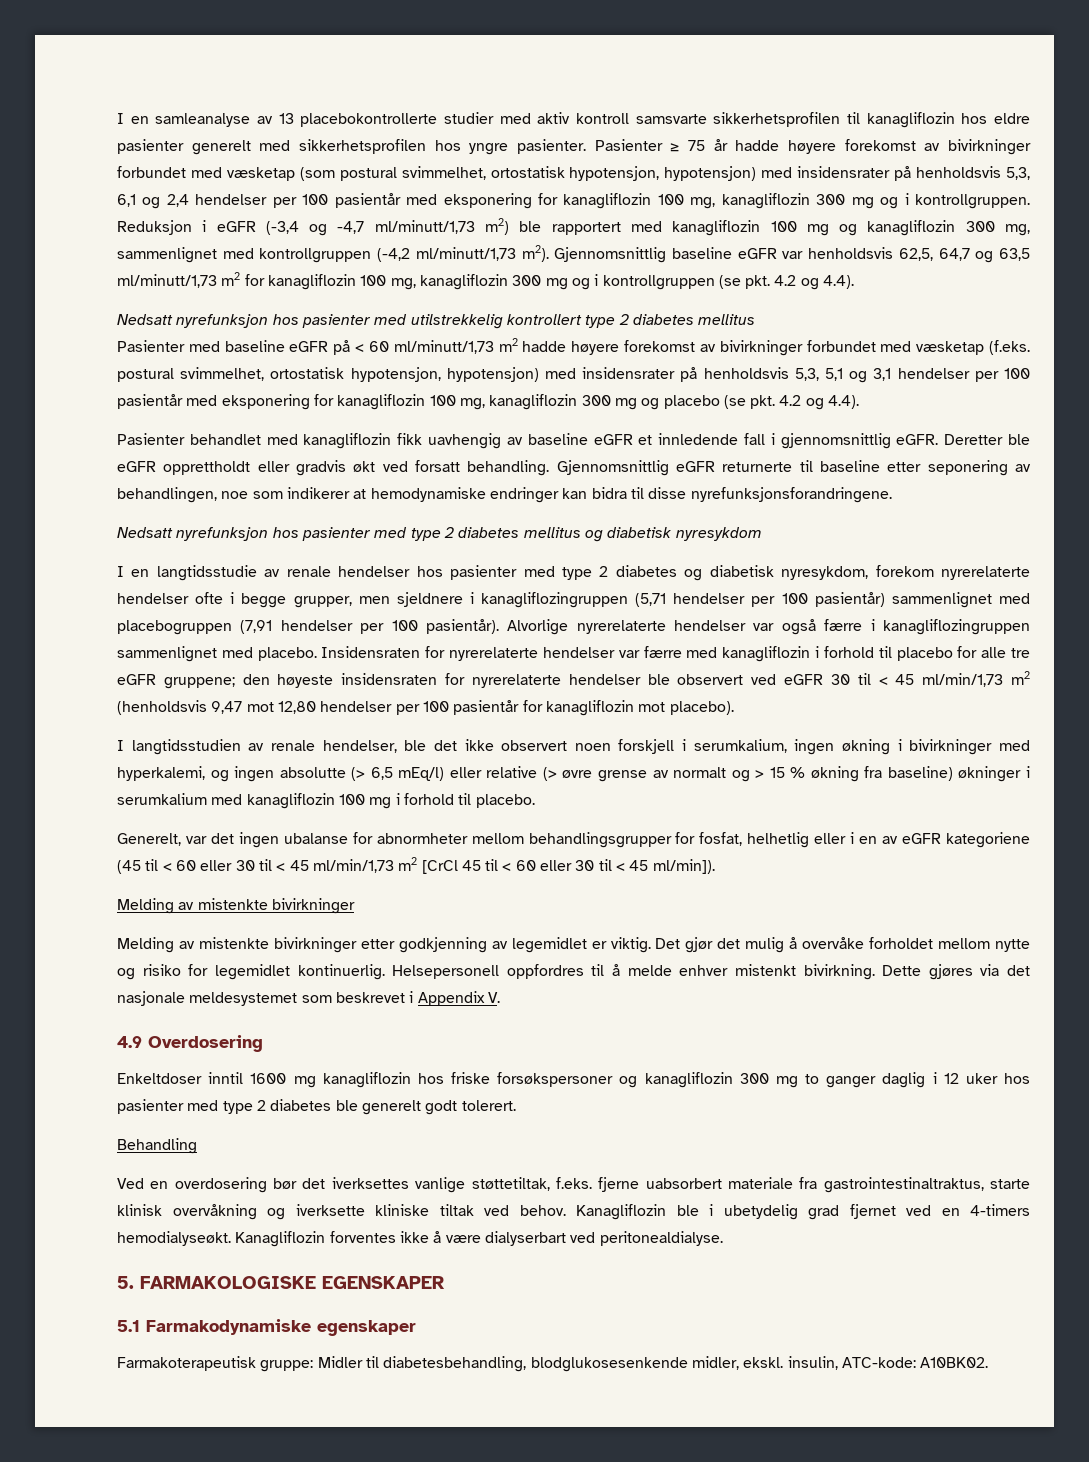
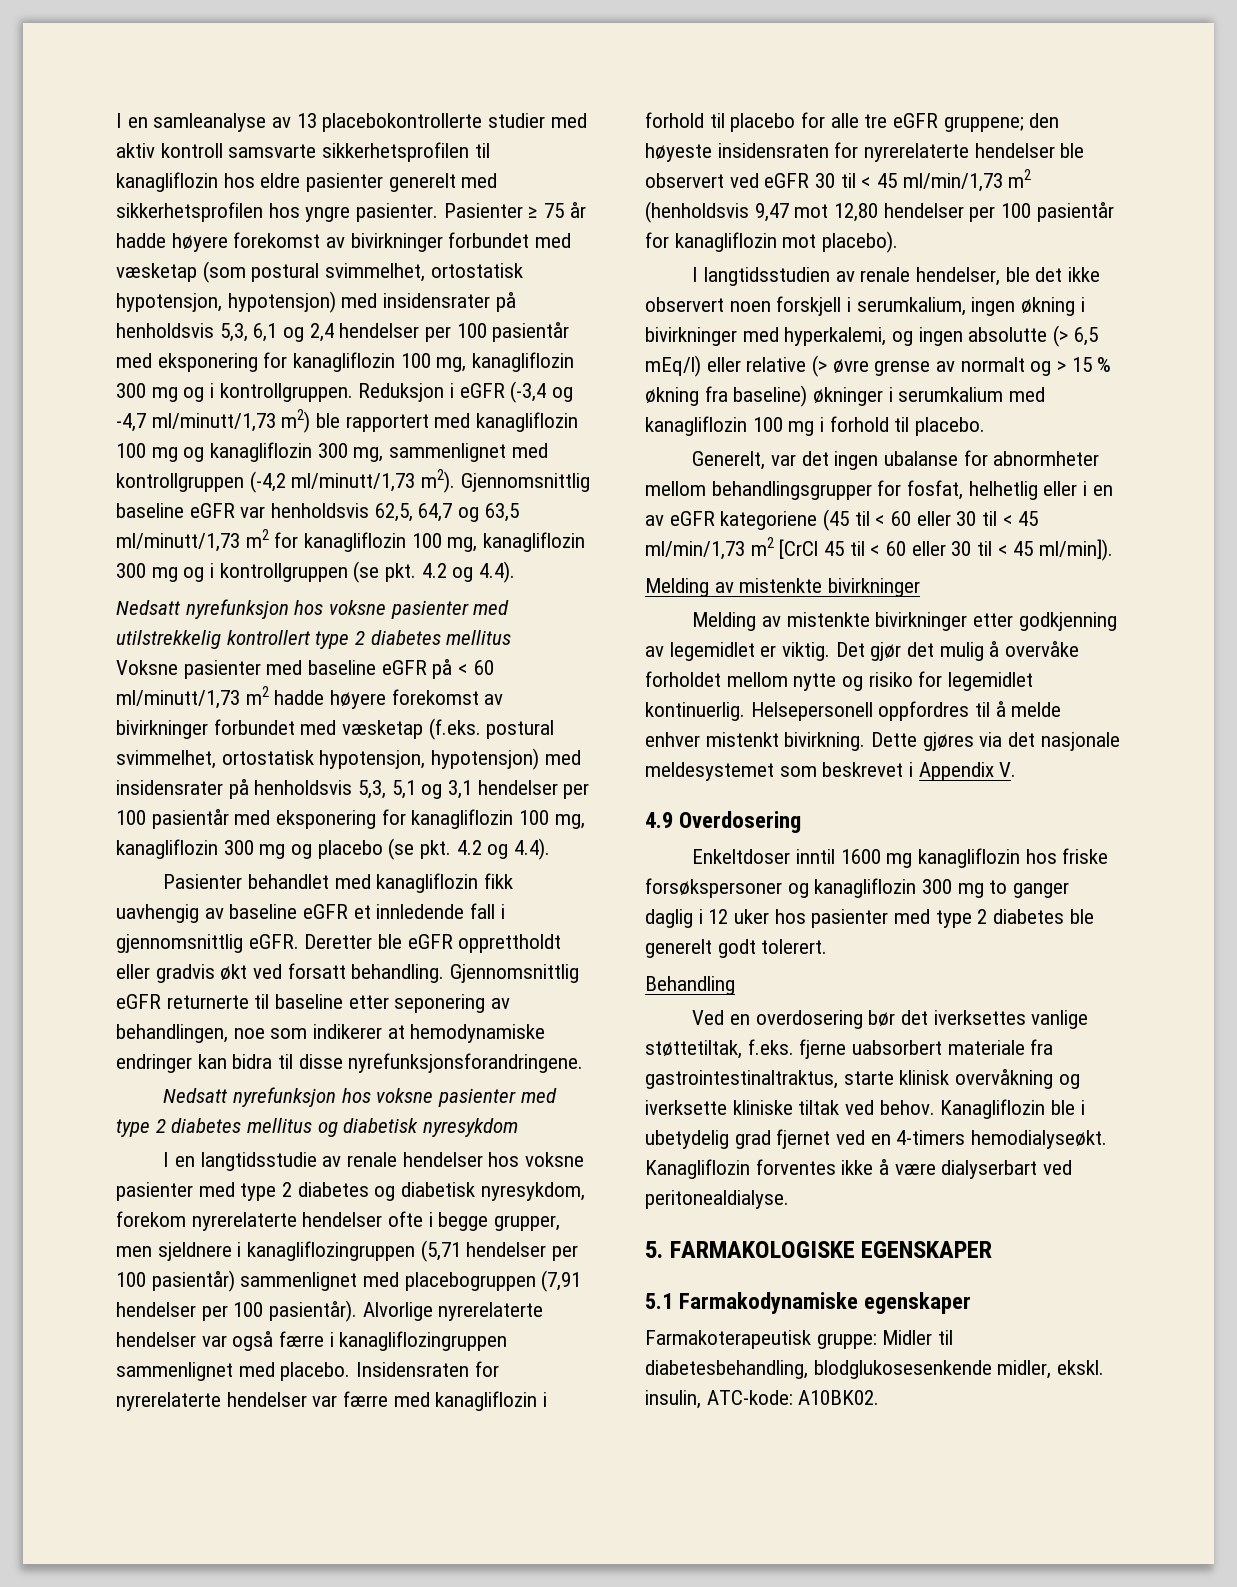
(299, 319) none -> [329,600,387,615] voksne
[117,340,185,352] Pasienter -> [116,660,261,679] Voksne pasienter
(299, 532) none -> [376,1088,434,1103] voksne
(443, 571) none -> [524,1152,584,1167] voksne

